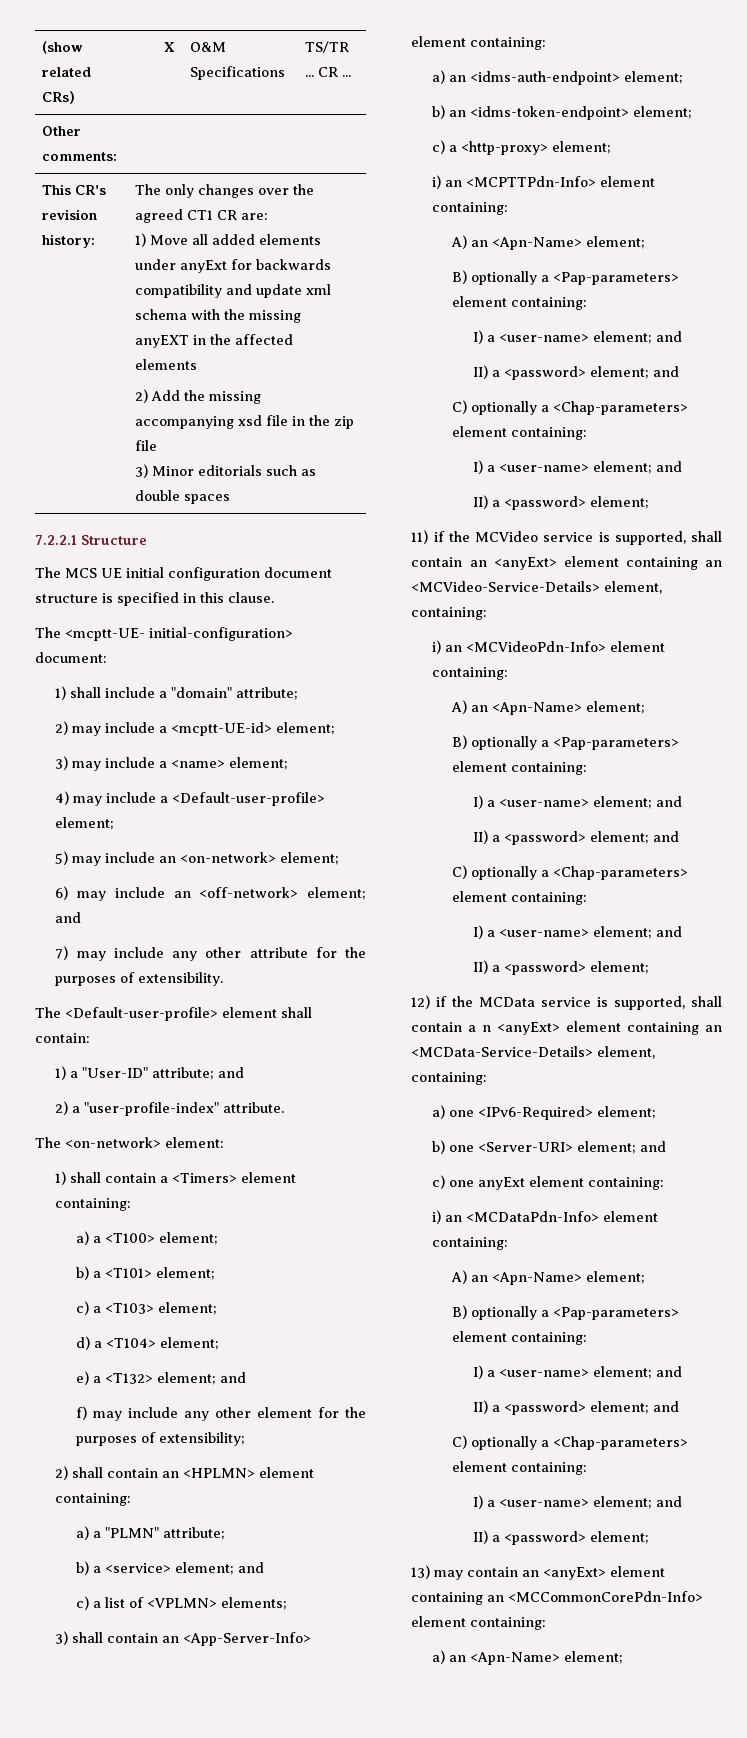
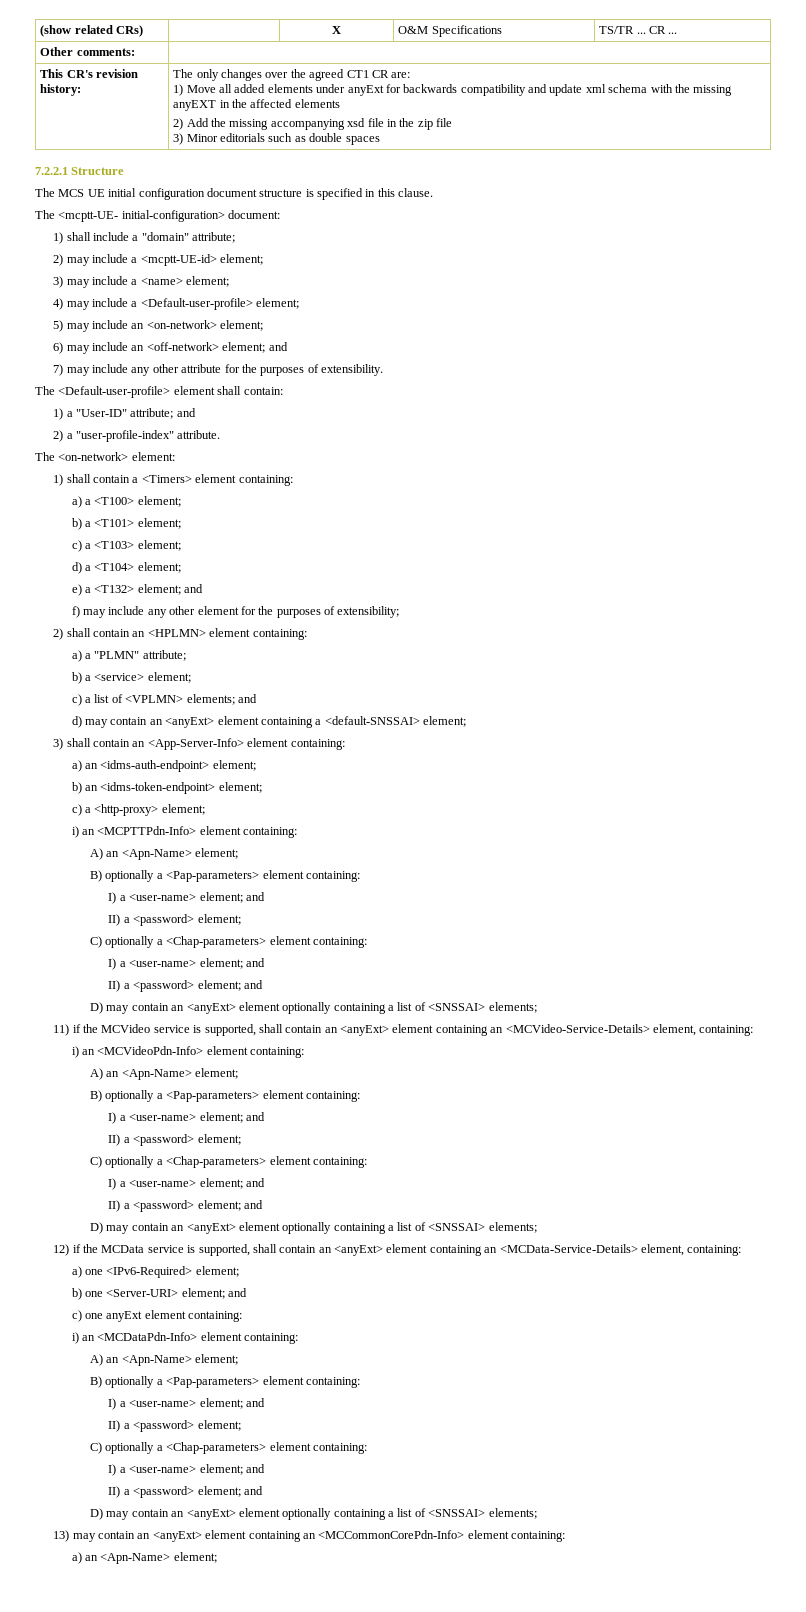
[237,1562,264,1573] and -> (191, 677) none
(287, 1603) none -> [237,694,257,703] [71,716,467,728] and // d) may contain an <anyExt> element containing a <default-SNSSAI> element;
[652,366,679,377] and -> (241, 919) none
(649, 502) none -> [243,980,263,989] [90,1002,537,1014] and // D) may contain an <anyExt> element optionally containing a list of <SNSSAI> elements;
[652,831,679,842] and -> (241, 1139) none
(649, 967) none -> [243,1200,263,1209] [90,1222,537,1234] and // D) may contain an <anyExt> element optionally containing a list of <SNSSAI> elements;
[468,1025,492,1032] a n -> [318,1247,332,1253] an
[652,1401,679,1412] and -> (241, 1425) none
(649, 1537) none -> [243,1486,263,1495] [90,1508,537,1520] and // D) may contain an <anyExt> element optionally containing a list of <SNSSAI> elements;

